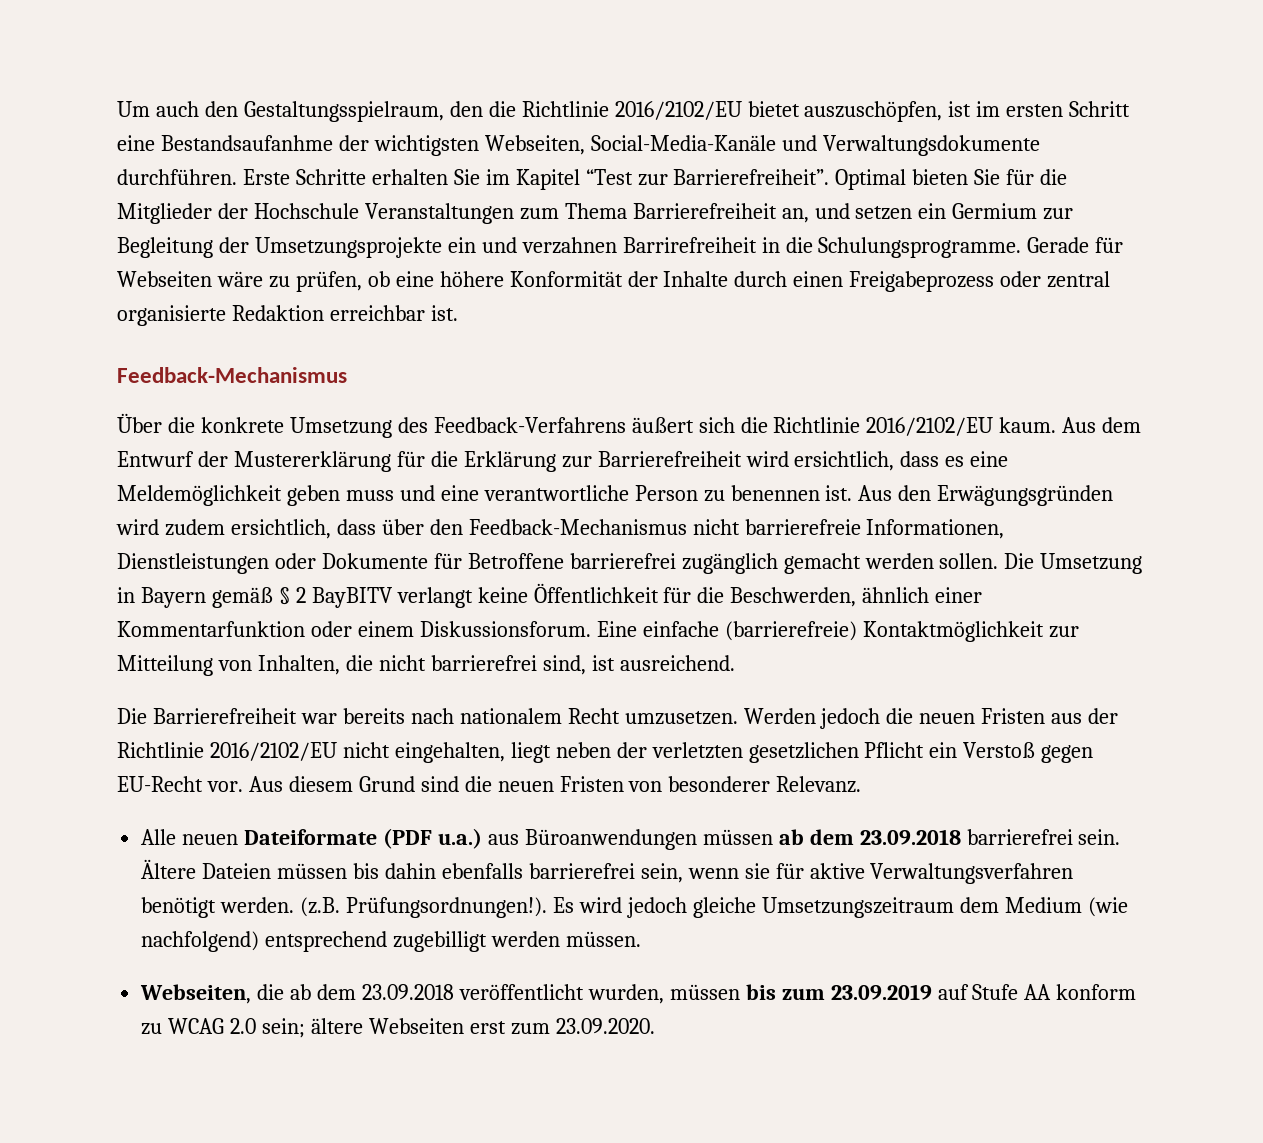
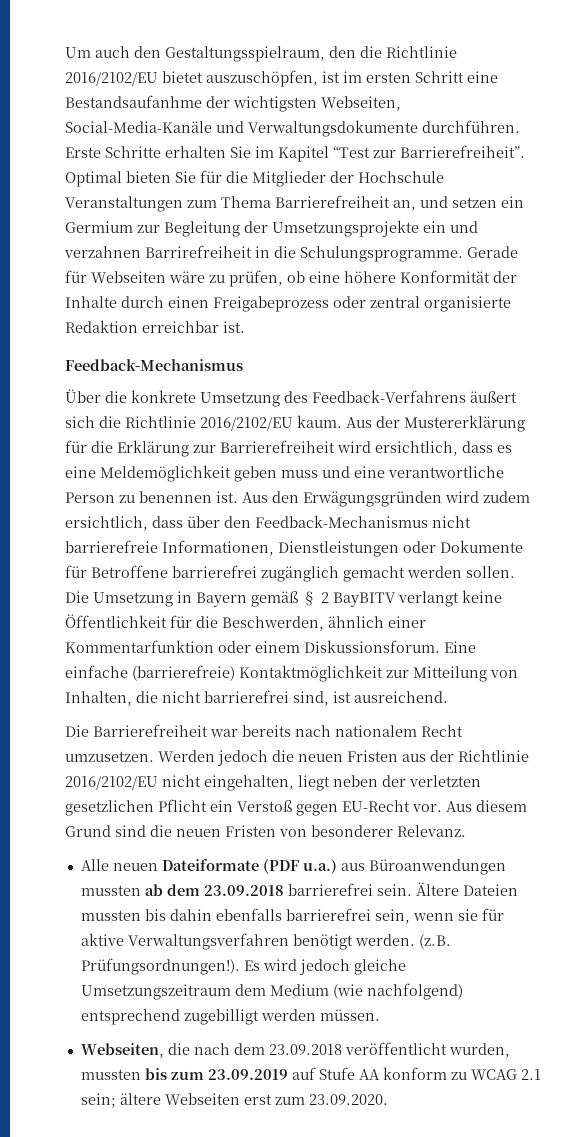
[1102,417,1142,433] [117,451,194,467] dem Entwurf -> (372, 422) none
[702,829,773,845] müssen -> [80,885,141,896] mussten
[277,863,348,879] müssen -> [80,910,141,921] mussten
[290,984,312,1000] ab -> [193,1043,230,1055] nach
[669,984,740,1000] müssen -> [80,1069,141,1080] mussten
[230,1018,257,1034] 2.0 -> [520,1069,541,1080] 2.1

